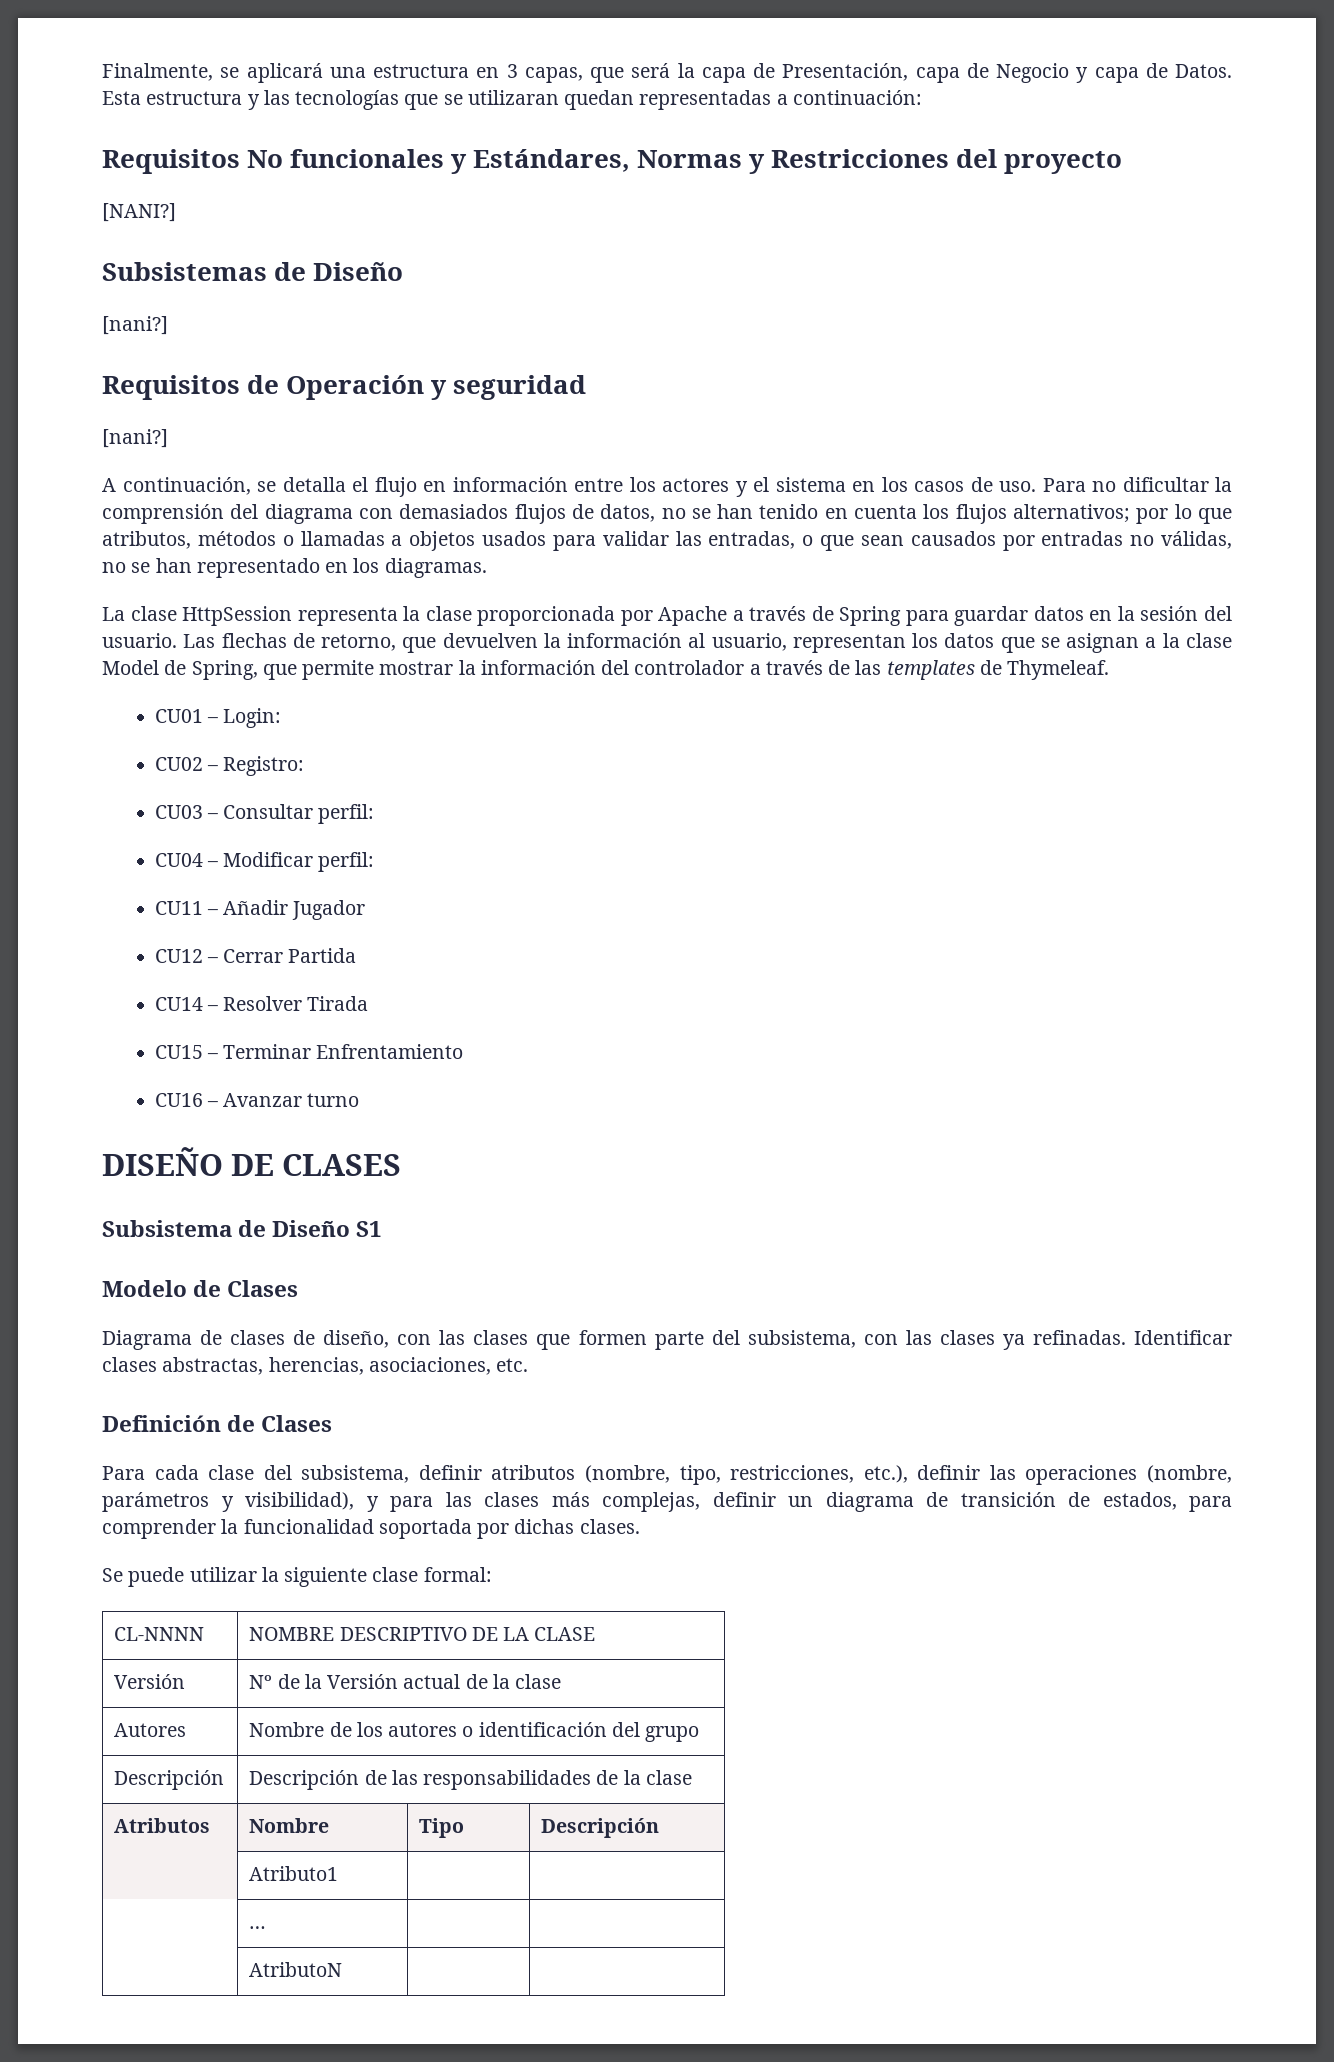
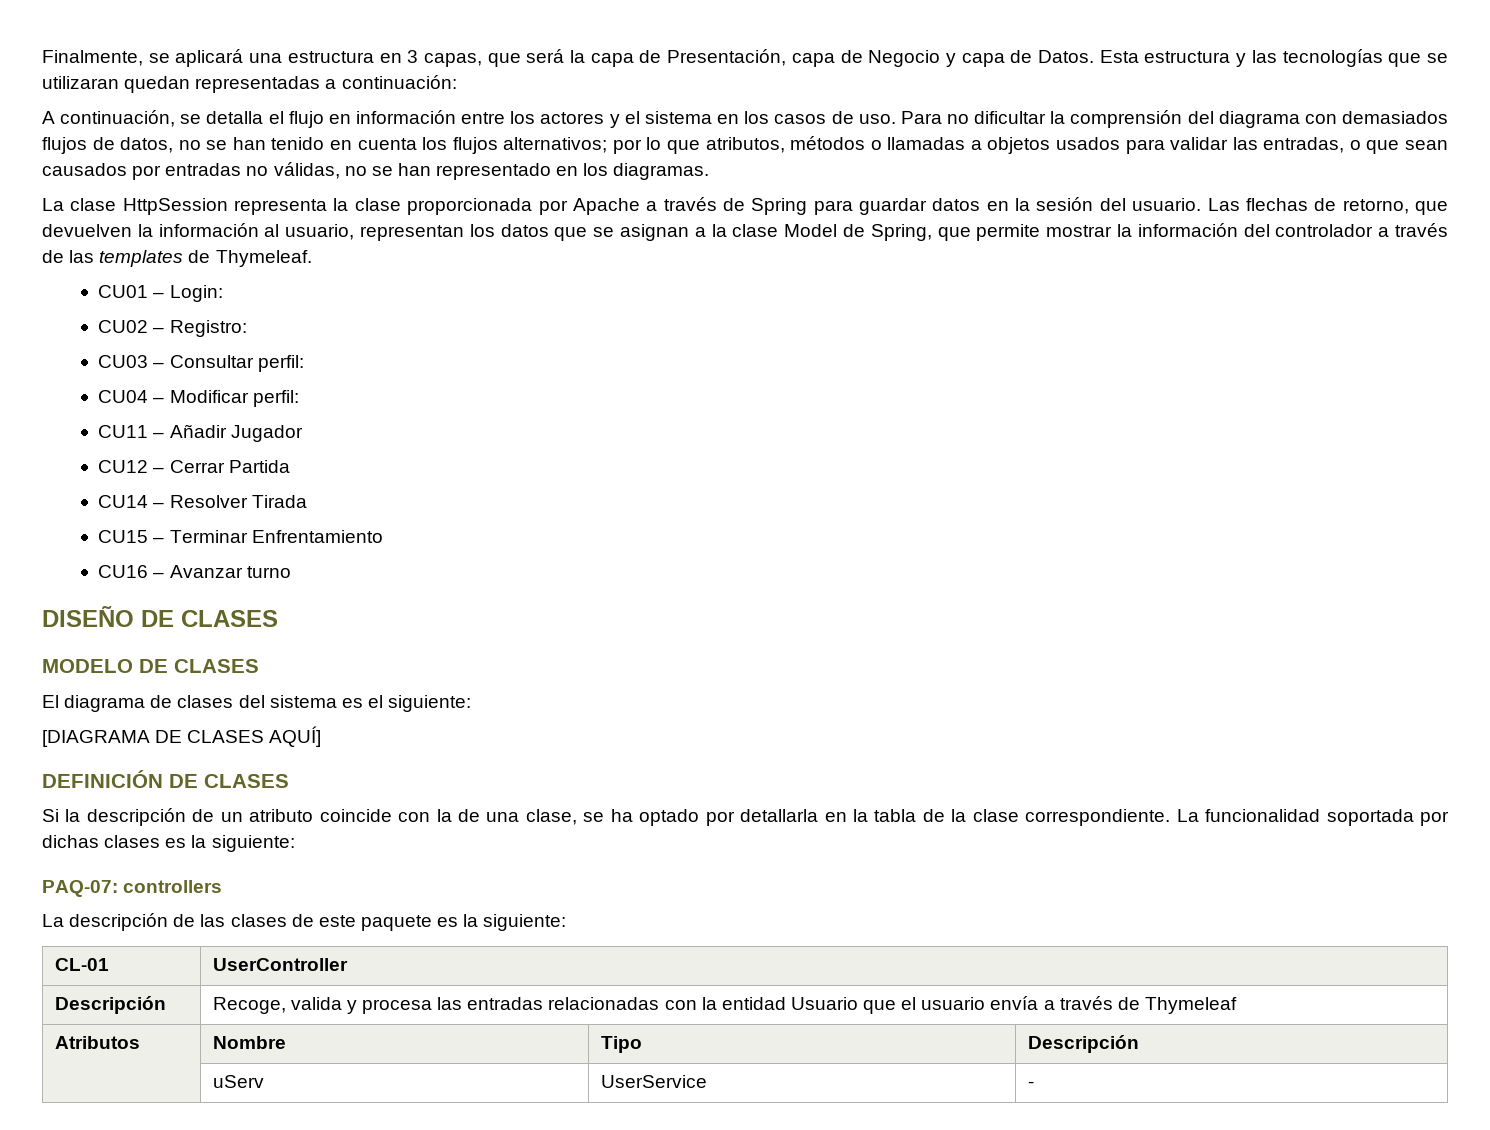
[102,149,1123,174] [102,203,176,222] [102,262,404,281] [102,316,168,335] [102,375,587,400] [102,429,168,448] // Requisitos No funcionales y Estándares, Normas y Restricciones del proyecto // [NANI?] // Subsistemas de Diseño // [nani?] // Requisitos de Operación y seguridad // [nani?] -> (457, 82) none
[102,1220,383,1237] [102,1280,299,1297] [102,1330,1232,1350] [102,1357,529,1375] [102,1415,333,1432] [102,1465,1232,1485] [102,1492,1232,1512] [102,1519,640,1539] [102,1567,492,1587] [114,1627,205,1641] [249,1627,596,1641] [114,1674,186,1689] [249,1674,562,1689] [114,1723,187,1737] [249,1722,700,1742] [114,1770,225,1790] [249,1770,692,1790] Subsistema de Diseño S1 // Modelo de Clases // Diagrama de clases de diseño, con las clases que formen parte del subsistema, con las clases ya refinadas. Identificar clases abstractas, herencias, asociaciones, etc. // Definición de Clases // Para cada clase del subsistema, definir atributos (nombre, tipo, restricciones, etc.), definir las operaciones (nombre, parámetros y visibilidad), y para las clases más complejas, definir un diagrama de transición de estados, para comprender la funcionalidad soportada por dichas clases. // Se puede utilizar la siguiente clase formal: // CL-NNNN | NOMBRE DESCRIPTIVO DE LA CLASE // Versión | Nº de la Versión actual de la clase // Autores | Nombre de los autores o identificación del grupo // Descripción | Descripción de las responsabilidades de la clase -> [42,659,259,673] [42,695,472,712] [42,726,322,747] [42,770,289,788] [42,808,1449,826] [42,835,295,852] [42,880,223,897] [42,913,567,931] [54,958,109,971] [212,958,348,971] [54,996,166,1014] [212,996,1237,1014] MODELO DE CLASES // El diagrama de clases del sistema es el siguiente: // [DIAGRAMA DE CLASES AQUÍ] // DEFINICIÓN DE CLASES // Si la descripción de un atributo coincide con la de una clase, se ha optado por detallarla en la tabla de la clase correspondiente. La funcionalidad soportada por dichas clases es la siguiente: // PAQ-07: controllers // La descripción de las clases de este paquete es la siguiente: // CL-01 | UserController // Descripción | Recoge, valida y procesa las entradas relacionadas con la entidad Usuario que el usuario envía a través de Thymeleaf
[249,1866,339,1881] [249,1926,267,1929] [249,1962,343,1977] Atributo1 | | // | … | | // | AtributoN | | -> [212,1075,264,1088] [600,1075,707,1088] [1027,1081,1034,1088] uServ | UserService | -

